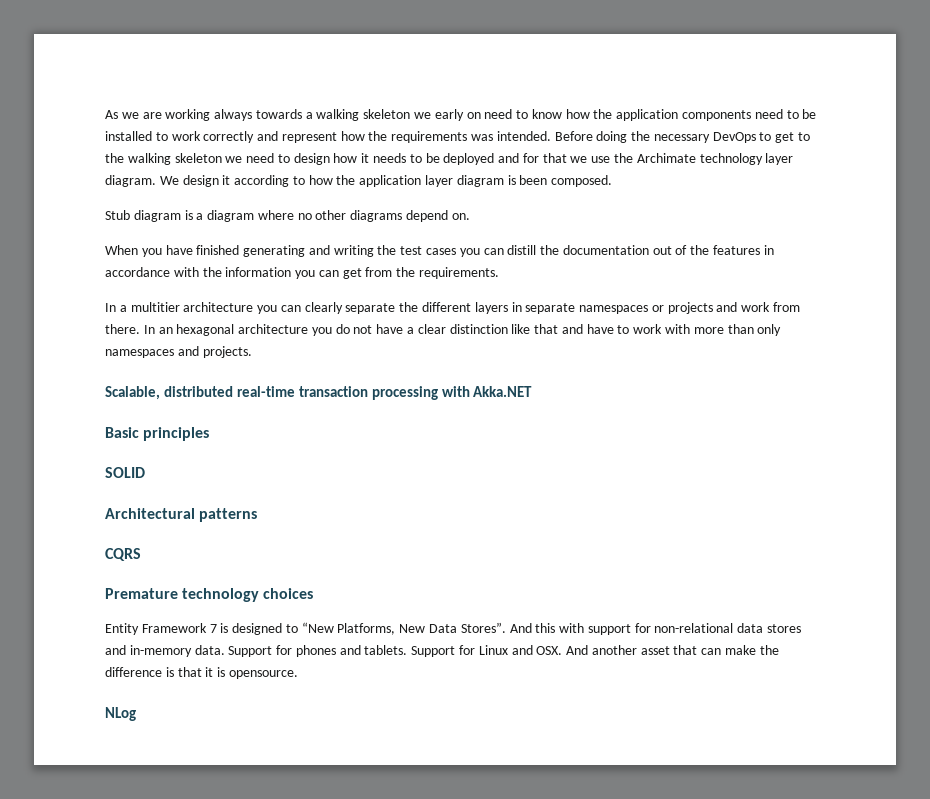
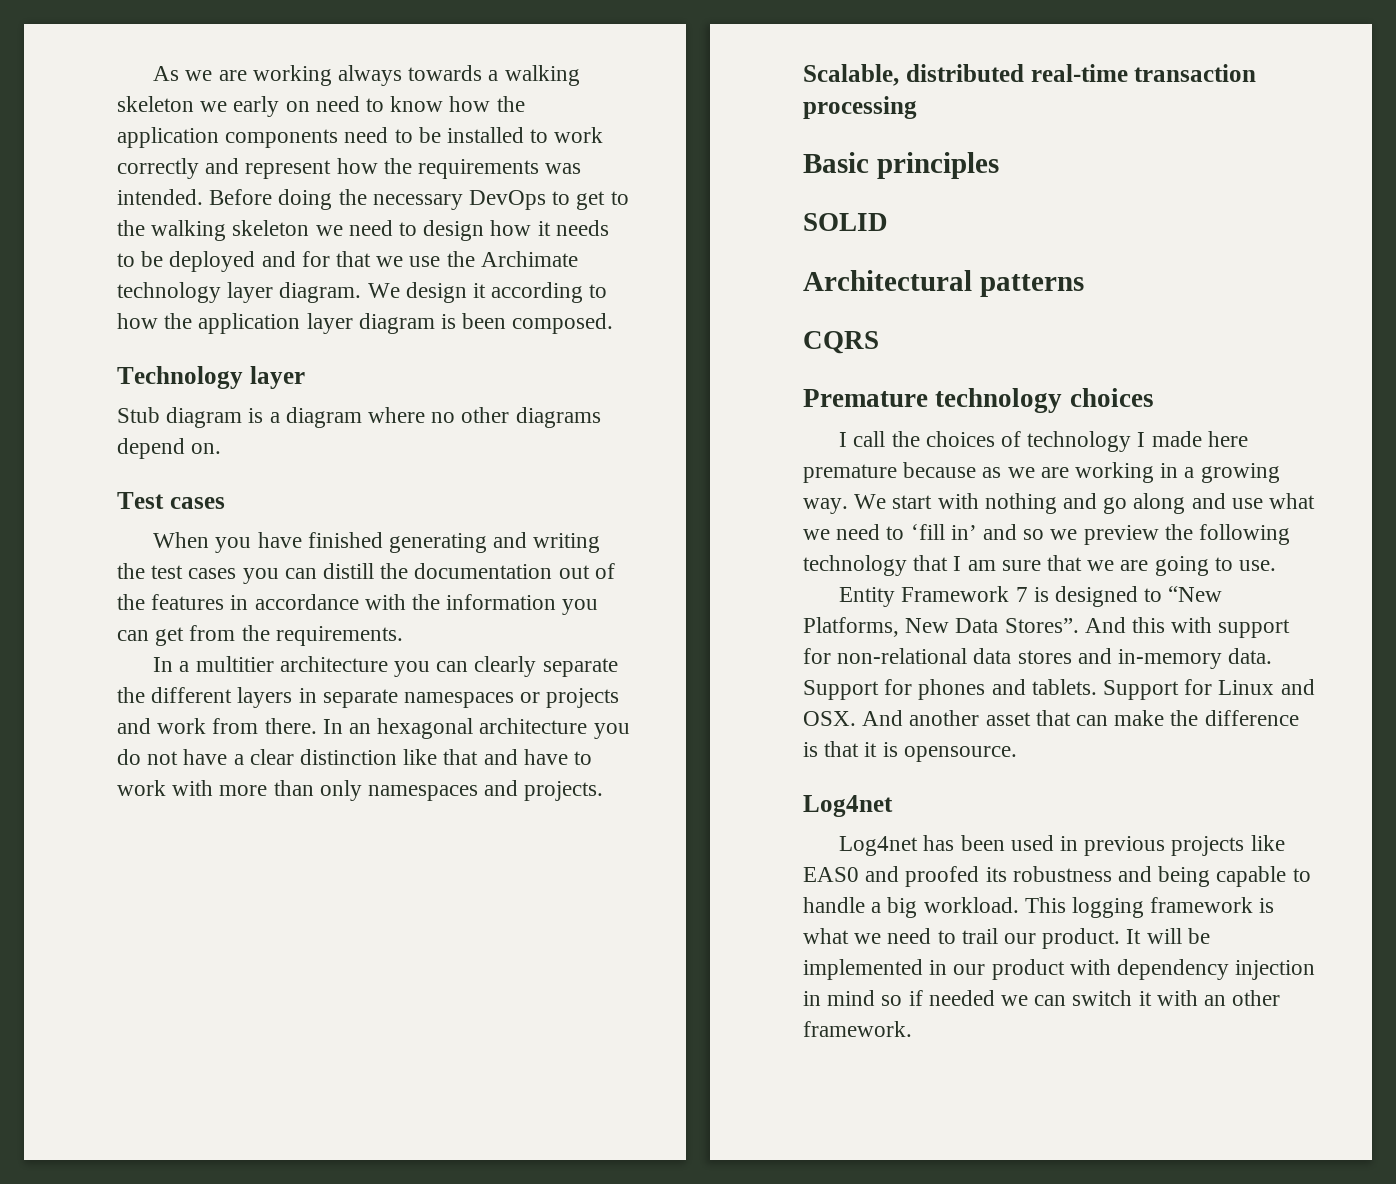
(613, 181) none -> [117,366,305,389] // Technology layer
(470, 216) none -> [117,492,225,509] // Test cases
[441,386,533,397] with Akka.NET -> (917, 107) none
(314, 593) none -> [839,431,1248,452] [803,462,1280,483] [803,493,1316,514] [803,524,1291,545] [803,555,1277,576] // I call the choices of technology I made here premature because as we are working in a growing way. We start with nothing and go along and use what we need to ‘fill in’ and so we preview the following technology that I am sure that we are going to use.
[105,707,136,721] NLog -> [803,795,893,817] [839,835,1285,856] [803,866,1311,887] [803,897,1275,918] [803,928,1210,949] [803,959,1316,980] [803,990,1281,1006] [803,1021,912,1037] Log4net // Log4net has been used in previous projects like EAS0 and proofed its robustness and being capable to handle a big workload. This logging framework is what we need to trail our product. It will be implemented in our product with dependency injection in mind so if needed we can switch it with an other framework.

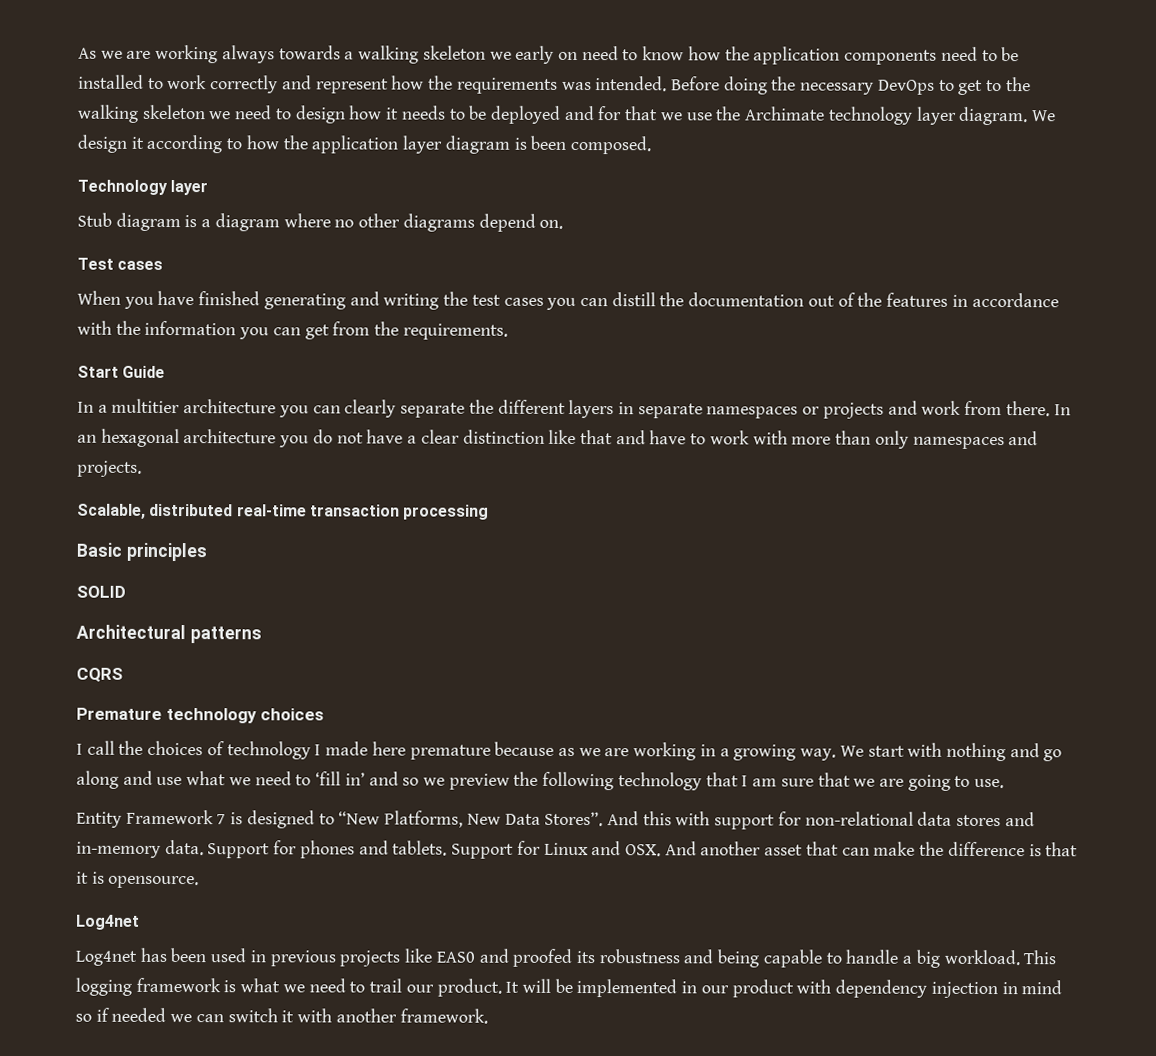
(403, 636) none -> [77,365,166,378] // Start Guide
[1204,990,1281,1006] an other -> [335,1008,397,1023] another

